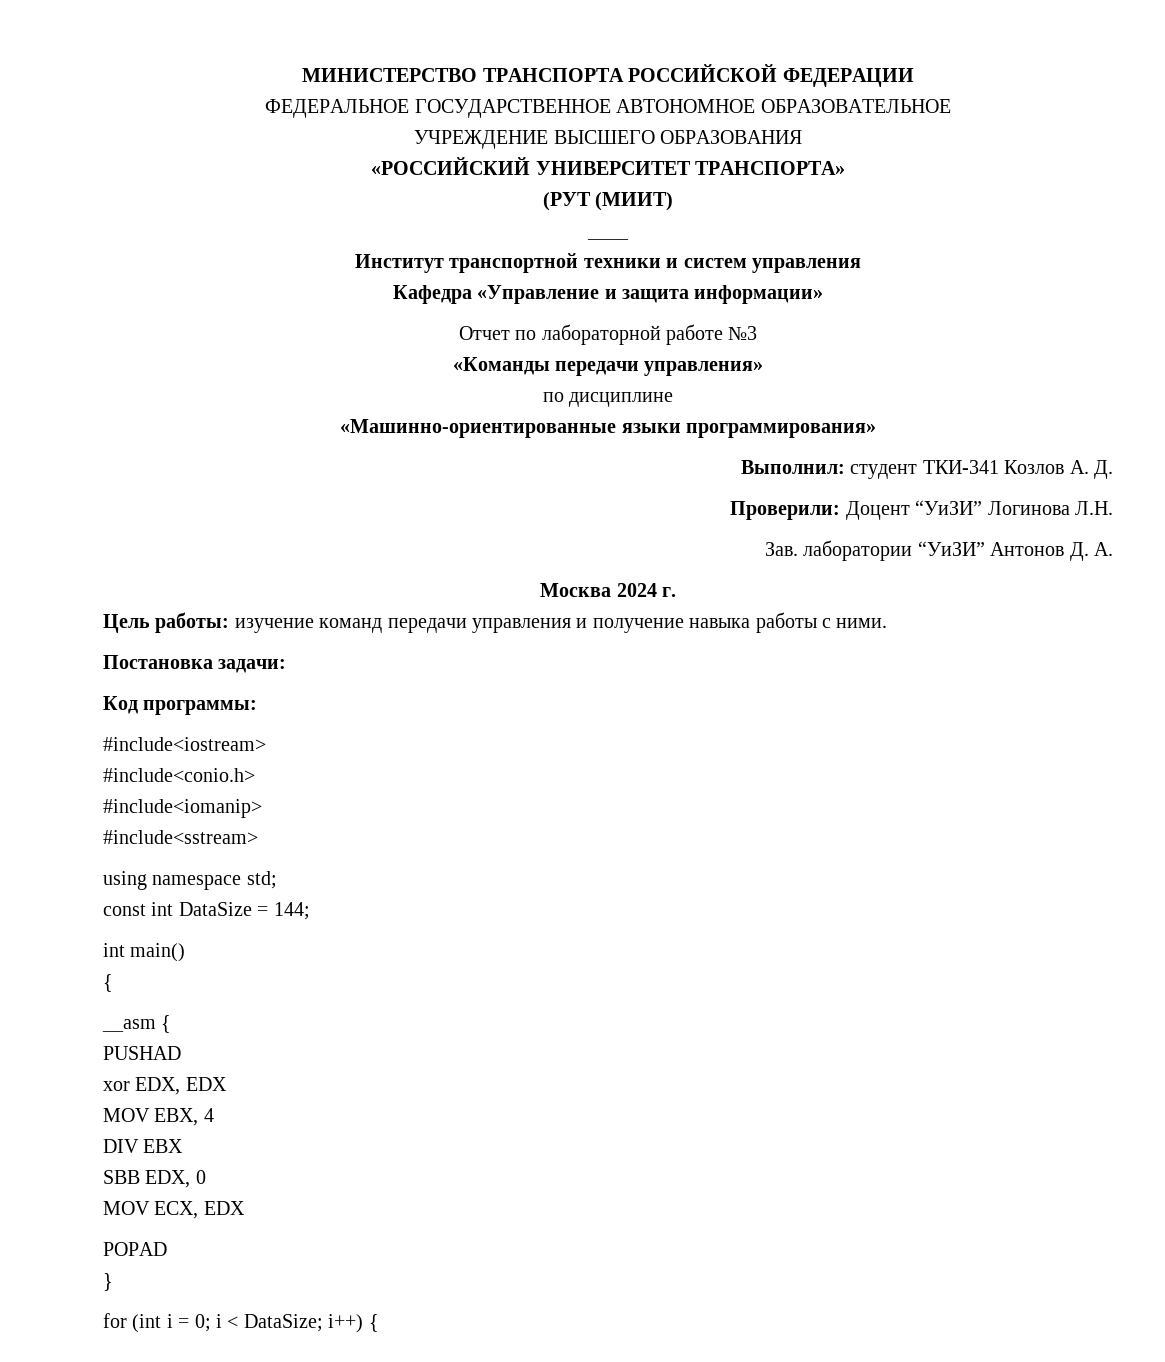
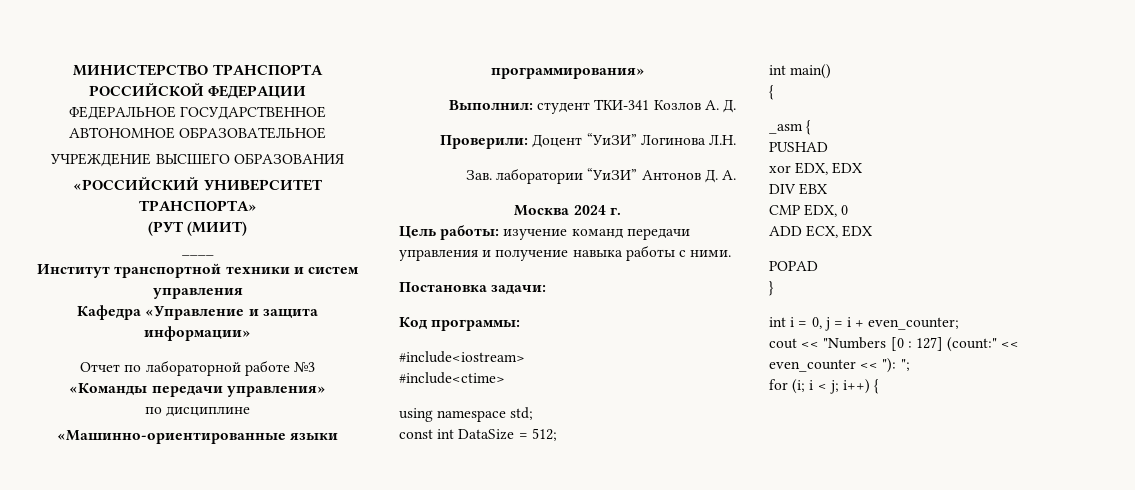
[103,768,255,782] [103,799,262,818] [103,830,258,844] #include<conio.h> // #include<iomanip> // #include<sstream> -> [399,372,505,384] #include<ctime>
[273,902,310,920] 144; -> [531,428,557,441] 512;
[102,1019,156,1032] __asm -> [769,123,803,134] _asm
[103,1108,214,1126] // MOV EBX, 4 -> (863, 168) none
[103,1170,140,1184] SBB -> [769,205,800,215] CMP
[103,1201,150,1215] MOV -> [769,226,802,236] ADD
[103,1313,211,1333] for (int i = 0; -> [769,317,960,331] [769,337,1020,352] [769,358,910,373] [769,379,806,394] int i = 0, j = i + even_counter; // cout << "Numbers [0 : 127] (count:" << even_counter << "): "; // for (i;
[243,1314,323,1332] DataSize; -> [829,380,839,394] j;

